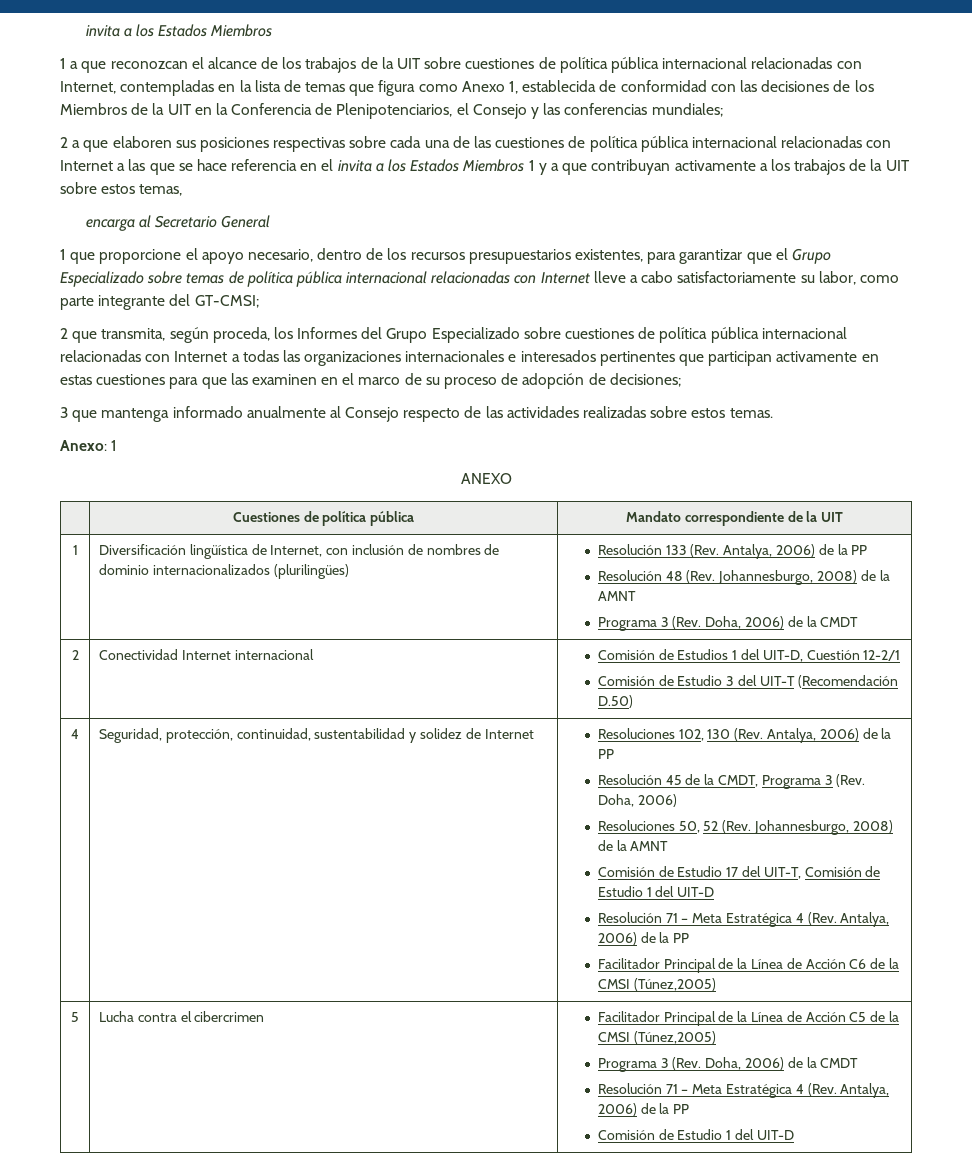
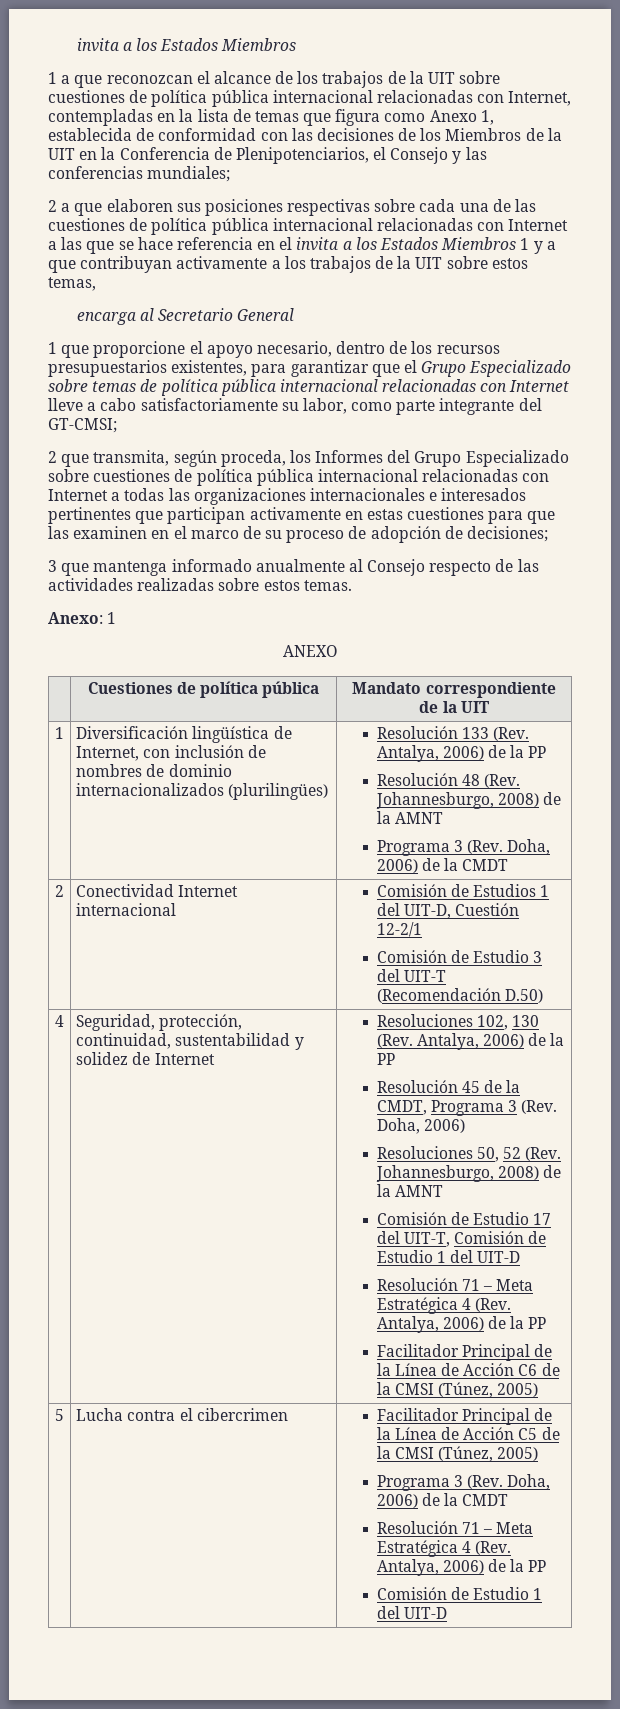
[633,978,716,991] (Túnez,2005) -> [437,1382,539,1398] (Túnez, 2005)
[633,1031,716,1044] (Túnez,2005) -> [437,1446,539,1462] (Túnez, 2005)

